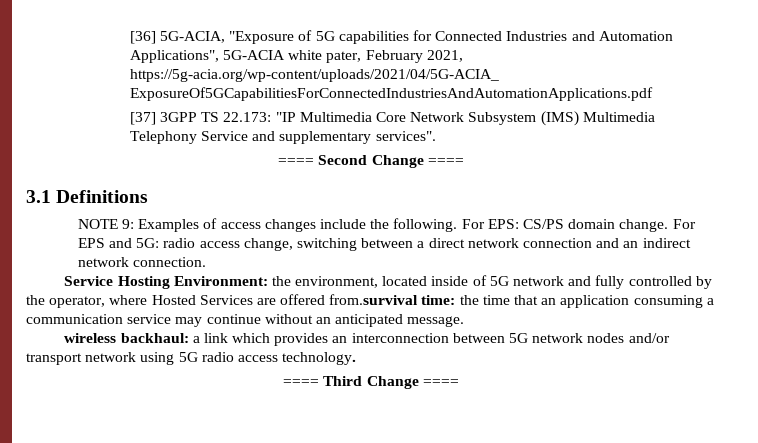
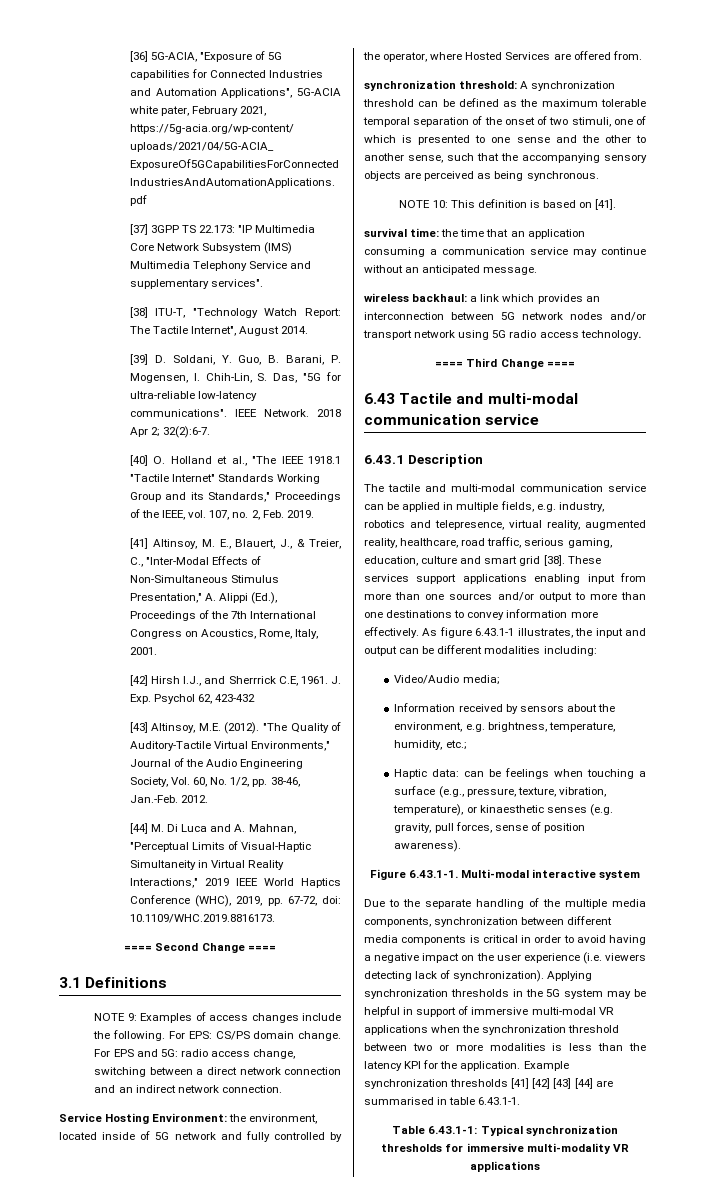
(436, 136) none -> [129,307,341,318] [129,326,309,336] [129,354,341,365] [129,372,342,383] [129,391,258,401] [129,409,341,417] [129,426,211,438] [129,455,341,466] [129,474,321,484] [129,492,341,502] [129,509,314,520] [129,538,341,549] [129,556,262,567] [129,575,280,583] [129,592,278,604] [129,610,317,621] [129,629,319,639] [129,647,157,655] [129,675,342,686] [129,694,256,704] [129,722,341,734] [129,741,331,751] [129,758,304,769] [129,777,300,787] [129,795,209,803] [129,823,296,834] [129,841,312,852] [129,860,285,870] [129,878,341,888] [129,895,341,907] [129,914,275,923] // [38] ITU-T, "Technology Watch Report: The Tactile Internet", August 2014. // [39] D. Soldani, Y. Guo, B. Barani, P. Mogensen, I. Chih-Lin, S. Das, "5G for ultra-reliable low-latency communications". IEEE Network. 2018 Apr 2; 32(2):6-7. // [40] O. Holland et al., "The IEEE 1918.1 "Tactile Internet" Standards Working Group and its Standards," Proceedings of the IEEE, vol. 107, no. 2, Feb. 2019. // [41] Altinsoy, M. E., Blauert, J., & Treier, C., "Inter-Modal Effects of Non-Simultaneous Stimulus Presentation," A. Alippi (Ed.), Proceedings of the 7th International Congress on Acoustics, Rome, Italy, 2001. // [42] Hirsh I.J., and Sherrrick C.E, 1961. J. Exp. Psychol 62, 423-432 // [43] Altinsoy, M.E. (2012). "The Quality of Auditory-Tactile Virtual Environments," Journal of the Audio Engineering Society, Vol. 60, No. 1/2, pp. 38-46, Jan.-Feb. 2012. // [44] M. Di Luca and A. Mahnan, "Perceptual Limits of Visual-Haptic Simultaneity in Virtual Reality Interactions," 2019 IEEE World Haptics Conference (WHC), 2019, pp. 67-72, doi: 10.1109/WHC.2019.8816173.
[329,294,419,305] from.survival -> [612,51,642,60] [364,80,616,91] [363,98,646,107] [363,116,646,127] [364,135,646,145] [364,153,647,163] [364,171,599,181] [399,199,617,210] [364,228,407,237] from. // synchronization threshold: A synchronization threshold can be defined as the maximum tolerable temporal separation of the onset of two stimuli, one of which is presented to one sense and the other to another sense, such that the accompanying sensory objects are perceived as being synchronous. // NOTE 10: This definition is based on [41]. // survival
(459, 382) none -> [364,393,578,404] [364,414,540,425] [364,454,483,467] [364,484,646,492] [364,501,604,512] [364,520,646,530] [364,537,612,548] [364,555,601,566] [364,573,646,584] [364,592,646,602] [364,609,598,620] [364,627,646,638] [364,645,597,656] [394,675,500,685] [394,703,615,714] [394,722,615,732] [394,740,467,750] [394,768,646,779] [394,786,606,798] [393,804,613,816] [394,822,585,833] [394,840,462,852] [369,869,641,880] [364,898,646,909] [364,916,613,927] [364,935,646,945] [364,952,646,964] [364,970,593,982] [364,989,646,999] [364,1006,614,1017] [364,1025,620,1035] [364,1043,646,1051] [364,1060,569,1071] [364,1078,613,1089] [364,1097,521,1105] [392,1125,618,1136] [381,1143,629,1154] [470,1161,540,1172] // 6.43 Tactile and multi-modal communication service // 6.43.1 Description // The tactile and multi-modal communication service can be applied in multiple fields, e.g. industry, robotics and telepresence, virtual reality, augmented reality, healthcare, road traffic, serious gaming, education, culture and smart grid [38]. These services support applications enabling input from more than one sources and/or output to more than one destinations to convey information more effectively. As figure 6.43.1-1 illustrates, the input and output can be different modalities including: // Video/Audio media; // Information received by sensors about the environment, e.g. brightness, temperature, humidity, etc.; // Haptic data: can be feelings when touching a surface (e.g., pressure, texture, vibration, temperature), or kinaesthetic senses (e.g. gravity, pull forces, sense of position awareness). // Figure 6.43.1-1. Multi-modal interactive system // Due to the separate handling of the multiple media components, synchronization between different media components is critical in order to avoid having a negative impact on the user experience (i.e. viewers detecting lack of synchronization). Applying synchronization thresholds in the 5G system may be helpful in support of immersive multi-modal VR applications when the synchronization threshold between two or more modalities is less than the latency KPI for the application. Example synchronization thresholds [41] [42] [43] [44] are summarised in table 6.43.1-1. // Table 6.43.1-1: Typical synchronization thresholds for immersive multi-modality VR applications

